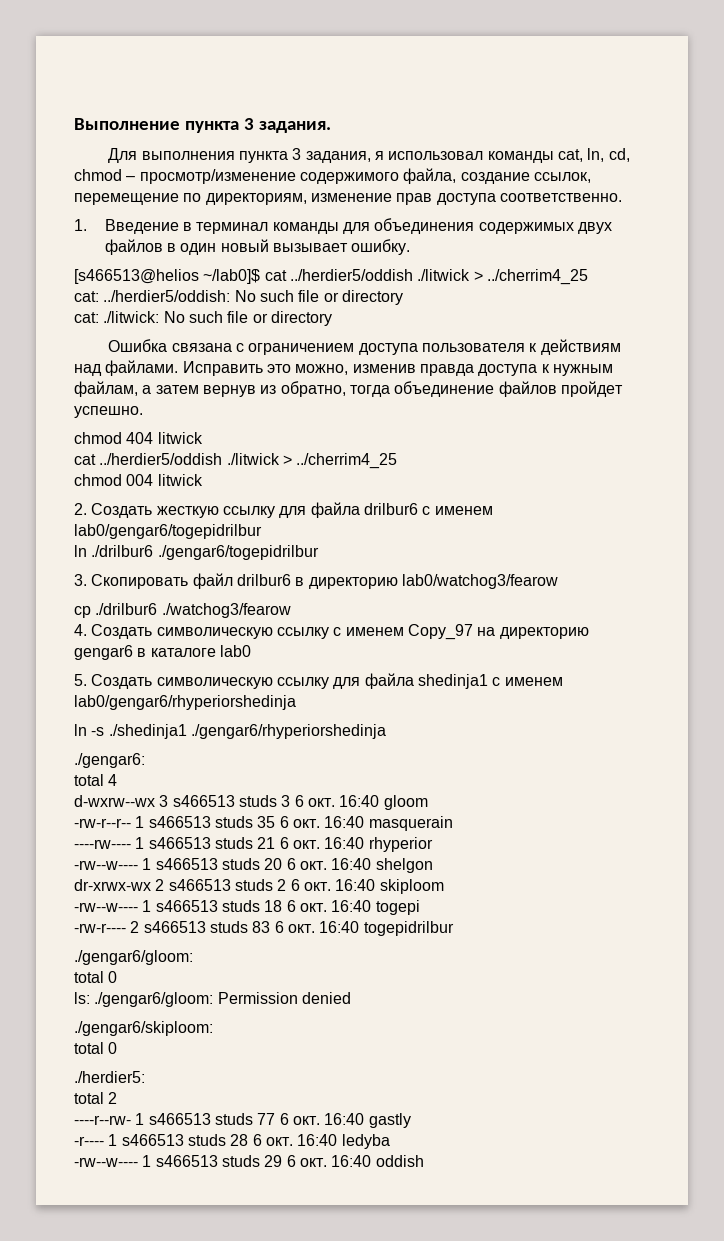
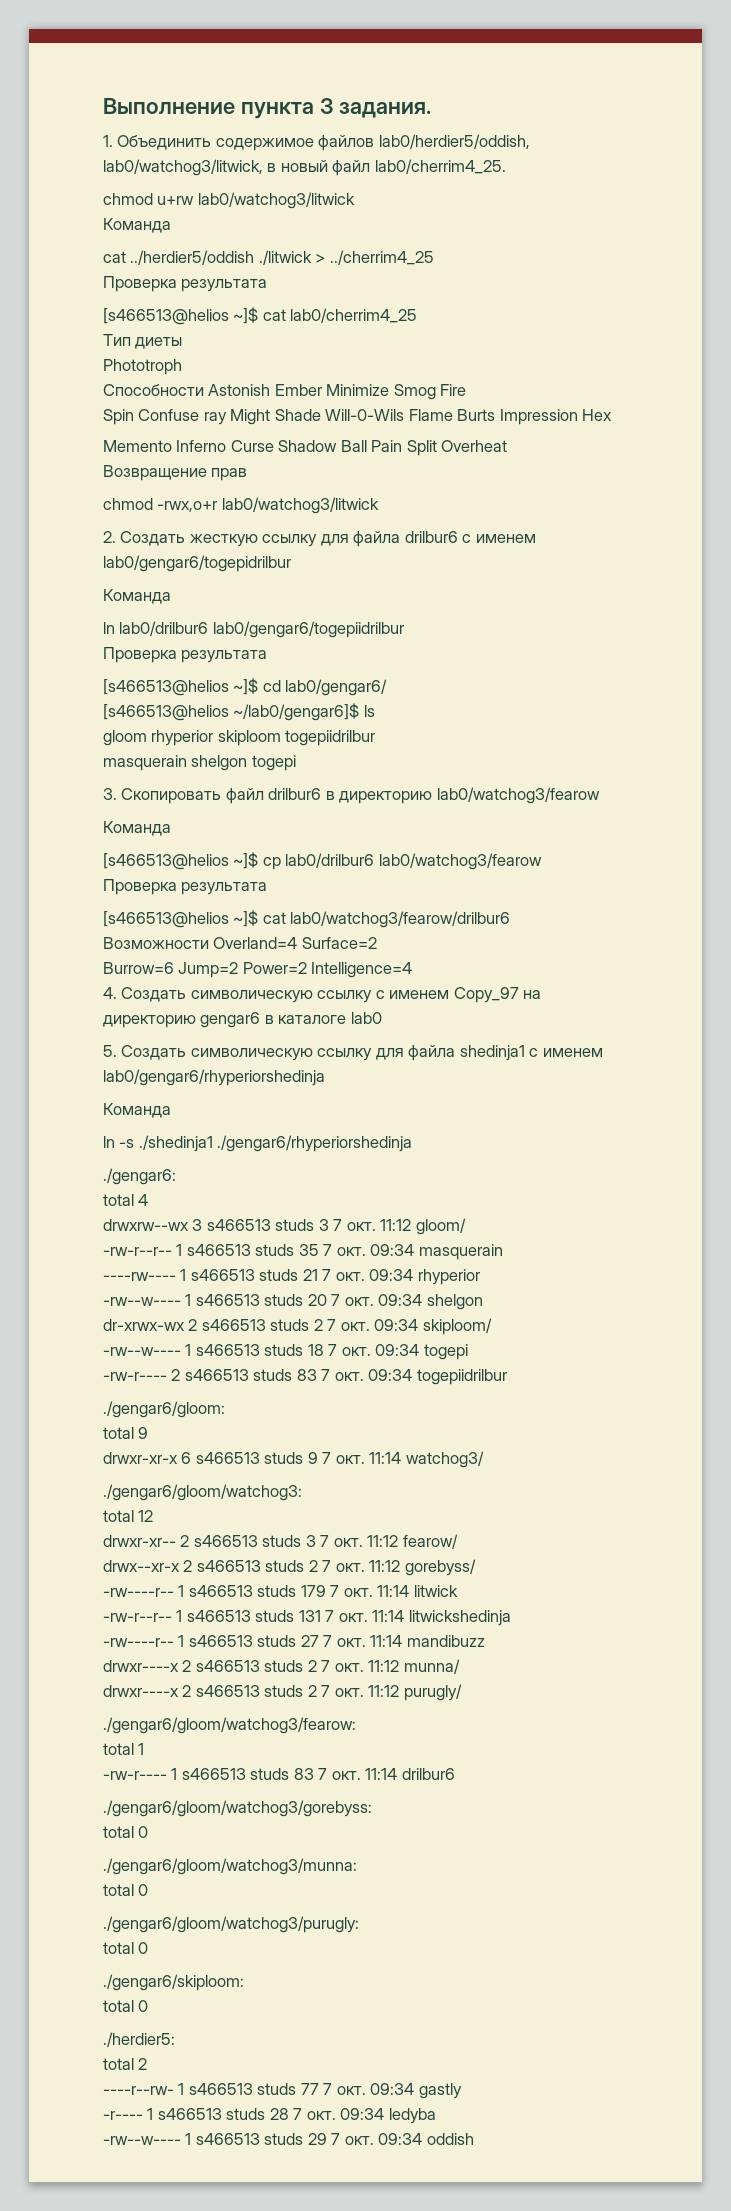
[108,148,630,163] [74,168,591,184] [74,193,622,205] [74,218,613,234] [104,239,411,255] [74,269,588,285] [74,290,403,305] [74,311,332,326] [108,339,621,355] [74,360,613,376] [74,381,623,397] [74,406,143,418] [74,432,203,444] [74,453,398,469] [74,474,203,486] Для выполнения пункта 3 задания, я использовал команды cat, ln, cd, chmod – просмотр/изменение содержимого файла, создание ссылок, перемещение по директориям, изменение прав доступа соответственно. // 1. Введение в терминал команды для объединения содержимых двух файлов в один новый вызывает ошибку. // [s466513@helios ~/lab0]$ cat ../herdier5/oddish ./litwick > ../cherrim4_25 // cat: ../herdier5/oddish: No such file or directory // cat: ./litwick: No such file or directory // Ошибка связана с ограничением доступа пользователя к действиям над файлами. Исправить это можно, изменив правда доступа к нужным файлам, а затем вернув из обратно, тогда объединение файлов пройдет успешно. // chmod 404 litwick // cat ../herdier5/oddish ./litwick > ../cherrim4_25 // chmod 004 litwick -> [103,134,530,151] [103,159,506,176] [103,192,355,209] [103,218,171,233] [103,250,434,265] [103,276,268,292] [103,307,418,325] [103,334,183,349] [103,359,182,375] [103,384,467,400] [103,409,613,425] [103,440,508,456] [103,465,248,481] [103,497,379,514] 1. Объединить содержимое файлов lab0/herdier5/oddish, lab0/watchog3/litwick, в новый файл lab0/cherrim4_25. // chmod u+rw lab0/watchog3/litwick // Команда // cat ../herdier5/oddish ./litwick > ../cherrim4_25 // Проверка результата // [s466513@helios ~]$ cat lab0/cherrim4_25 // Тип диеты // Phototroph // Способности Astonish Ember Minimize Smog Fire // Spin Confuse ray Might Shade Will-0-Wils Flame Burts Impression Hex // Memento Inferno Curse Shadow Ball Pain Split Overheat // Возвращение прав // chmod -rwx,o+r lab0/watchog3/litwick
[74,545,319,560] // ln ./drilbur6 ./gengar6/togepidrilbur -> [103,589,171,604] [103,621,404,638] [103,647,268,663] [103,678,388,696] [103,703,375,721] [103,730,376,746] [103,755,296,771] // Команда // ln lab0/drilbur6 lab0/gengar6/togepiidrilbur // Проверка результата // [s466513@helios ~]$ cd lab0/gengar6/ // [s466513@helios ~/lab0/gengar6]$ ls // gloom rhyperior skiploom togepiidrilbur // masquerain shelgon togepi
[74,603,291,618] cp ./drilbur6 ./watchog3/fearow -> [103,821,171,836] [103,852,542,870] [103,879,268,895] [103,910,511,928] [103,937,377,949] [103,962,413,978] Команда // [s466513@helios ~]$ cp lab0/drilbur6 lab0/watchog3/fearow // Проверка результата // [s466513@helios ~]$ cat lab0/watchog3/fearow/drilbur6 // Возможности Overland=4 Surface=2 // Burrow=6 Jump=2 Power=2 Intelligence=4
(296, 702) none -> [103,1103,171,1118] // Команда
[74,795,155,807] d-wxrw--wx -> [103,1219,189,1231] drwxrw--wx
[294,795,428,810] 6 окт. 16:40 gloom -> [333,1218,466,1235] 7 окт. 11:12 gloom/
[279,816,365,828] 6 окт. 16:40 -> [323,1244,415,1256] 7 окт. 09:34
[279,837,365,849] 6 окт. 16:40 -> [322,1269,414,1281] 7 окт. 09:34
[286,858,372,870] 6 окт. 16:40 -> [331,1294,423,1306] 7 окт. 09:34
[290,879,444,894] 6 окт. 16:40 skiploom -> [327,1318,492,1335] 7 окт. 09:34 skiploom/
[286,900,372,912] 6 окт. 16:40 -> [328,1344,420,1356] 7 окт. 09:34
[274,921,454,936] [74,950,193,965] [74,971,118,983] [74,992,351,1007] 6 окт. 16:40 togepidrilbur // ./gengar6/gloom: // total 0 // ls: ./gengar6/gloom: Permission denied -> [321,1369,507,1385] [103,1401,225,1418] [103,1427,149,1439] [103,1451,484,1468] [103,1484,302,1501] [103,1510,154,1522] [103,1534,458,1549] [103,1559,476,1576] [103,1585,458,1597] [103,1610,511,1626] [103,1635,485,1647] [103,1659,460,1674] [103,1684,462,1701] [103,1717,356,1734] [103,1743,145,1755] [103,1768,455,1780] [103,1800,372,1817] [103,1826,149,1838] [103,1858,357,1875] [103,1884,149,1896] [103,1916,359,1933] [103,1942,149,1954] 7 окт. 09:34 togepiidrilbur // ./gengar6/gloom: // total 9 // drwxr-xr-x 6 s466513 studs 9 7 окт. 11:14 watchog3/ // ./gengar6/gloom/watchog3: // total 12 // drwxr-xr-- 2 s466513 studs 3 7 окт. 11:12 fearow/ // drwx--xr-x 2 s466513 studs 2 7 окт. 11:12 gorebyss/ // -rw----r-- 1 s466513 studs 179 7 окт. 11:14 litwick // -rw-r--r-- 1 s466513 studs 131 7 окт. 11:14 litwickshedinja // -rw----r-- 1 s466513 studs 27 7 окт. 11:14 mandibuzz // drwxr----x 2 s466513 studs 2 7 окт. 11:12 munna/ // drwxr----x 2 s466513 studs 2 7 окт. 11:12 purugly/ // ./gengar6/gloom/watchog3/fearow: // total 1 // -rw-r---- 1 s466513 studs 83 7 окт. 11:14 drilbur6 // ./gengar6/gloom/watchog3/gorebyss: // total 0 // ./gengar6/gloom/watchog3/munna: // total 0 // ./gengar6/gloom/watchog3/purugly: // total 0
[279,1113,365,1125] 6 окт. 16:40 -> [323,2083,415,2095] 7 окт. 09:34
[252,1134,338,1146] 6 окт. 16:40 -> [293,2108,385,2120] 7 окт. 09:34
[286,1155,372,1167] 6 окт. 16:40 -> [331,2133,423,2145] 7 окт. 09:34

